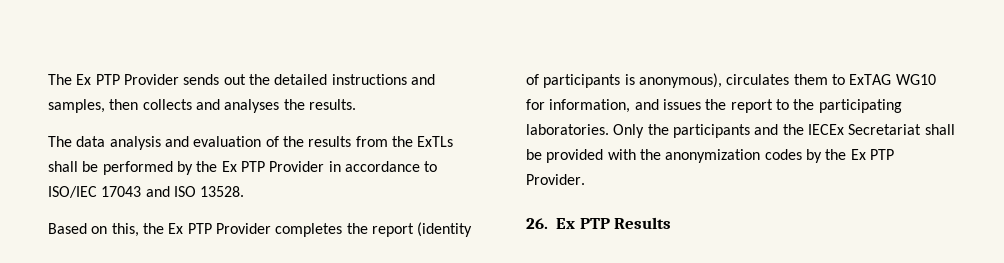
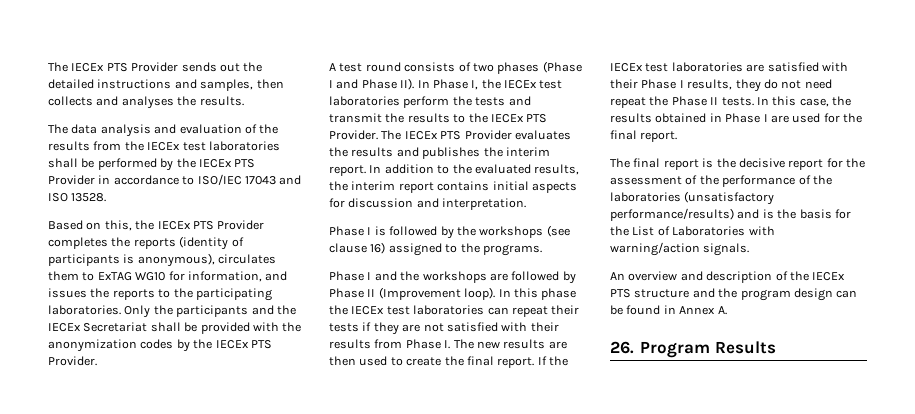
[48,74,120,85] The Ex PTP -> [48,62,128,72] The IECEx PTS
[417,136,454,147] ExTLs -> [147,141,280,151] IECEx test laboratories
[221,161,265,172] Ex PTP -> [198,159,256,168] IECEx PTS
[168,223,212,234] Ex PTP -> [157,221,214,230] IECEx PTS
[371,223,414,237] report -> [133,238,176,249] reports
[730,99,773,113] report -> [112,289,155,300] reports
[850,149,894,160] [526,174,585,185] Ex PTP Provider. -> [215,340,272,349] [48,356,97,366] [329,61,582,74] [329,78,563,90] [329,96,531,108] [329,113,548,123] [329,130,571,140] [329,147,550,159] [329,164,580,176] [329,181,577,193] [329,198,527,210] [329,225,570,239] [329,242,542,256] [329,271,576,284] [329,287,577,300] [329,305,580,317] [329,322,559,335] [329,339,567,349] [329,356,568,368] [610,62,848,72] [610,79,832,92] [610,96,851,108] [610,113,862,123] [610,130,678,142] [610,158,865,170] [610,175,832,187] [610,191,775,205] [610,208,851,221] [610,226,775,236] [610,242,750,256] [610,271,846,283] [610,288,858,301] [610,305,727,315] IECEx PTS Provider. // A test round consists of two phases (Phase I and Phase II). In Phase I, the IECEx test laboratories perform the tests and transmit the results to the IECEx PTS Provider. The IECEx PTS Provider evaluates the results and publishes the interim report. In addition to the evaluated results, the interim report contains initial aspects for discussion and interpretation. // Phase I is followed by the workshops (see clause 16) assigned to the programs. // Phase I and the workshops are followed by Phase II (Improvement loop). In this phase the IECEx test laboratories can repeat their tests if they are not satisfied with their results from Phase I. The new results are then used to create the final report. If the IECEx test laboratories are satisfied with their Phase I results, they do not need repeat the Phase II tests. In this case, the results obtained in Phase I are used for the final report. // The final report is the decisive report for the assessment of the performance of the laboratories (unsatisfactory performance/results) and is the basis for the List of Laboratories with warning/action signals. // An overview and description of the IECEx PTS structure and the program design can be found in Annex A.
[556,218,610,229] Ex PTP -> [640,341,711,358] Program

